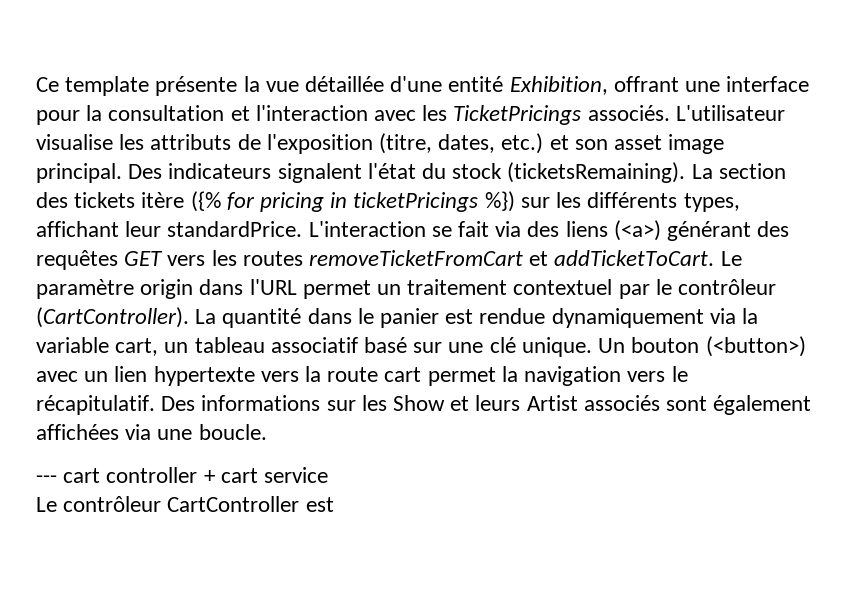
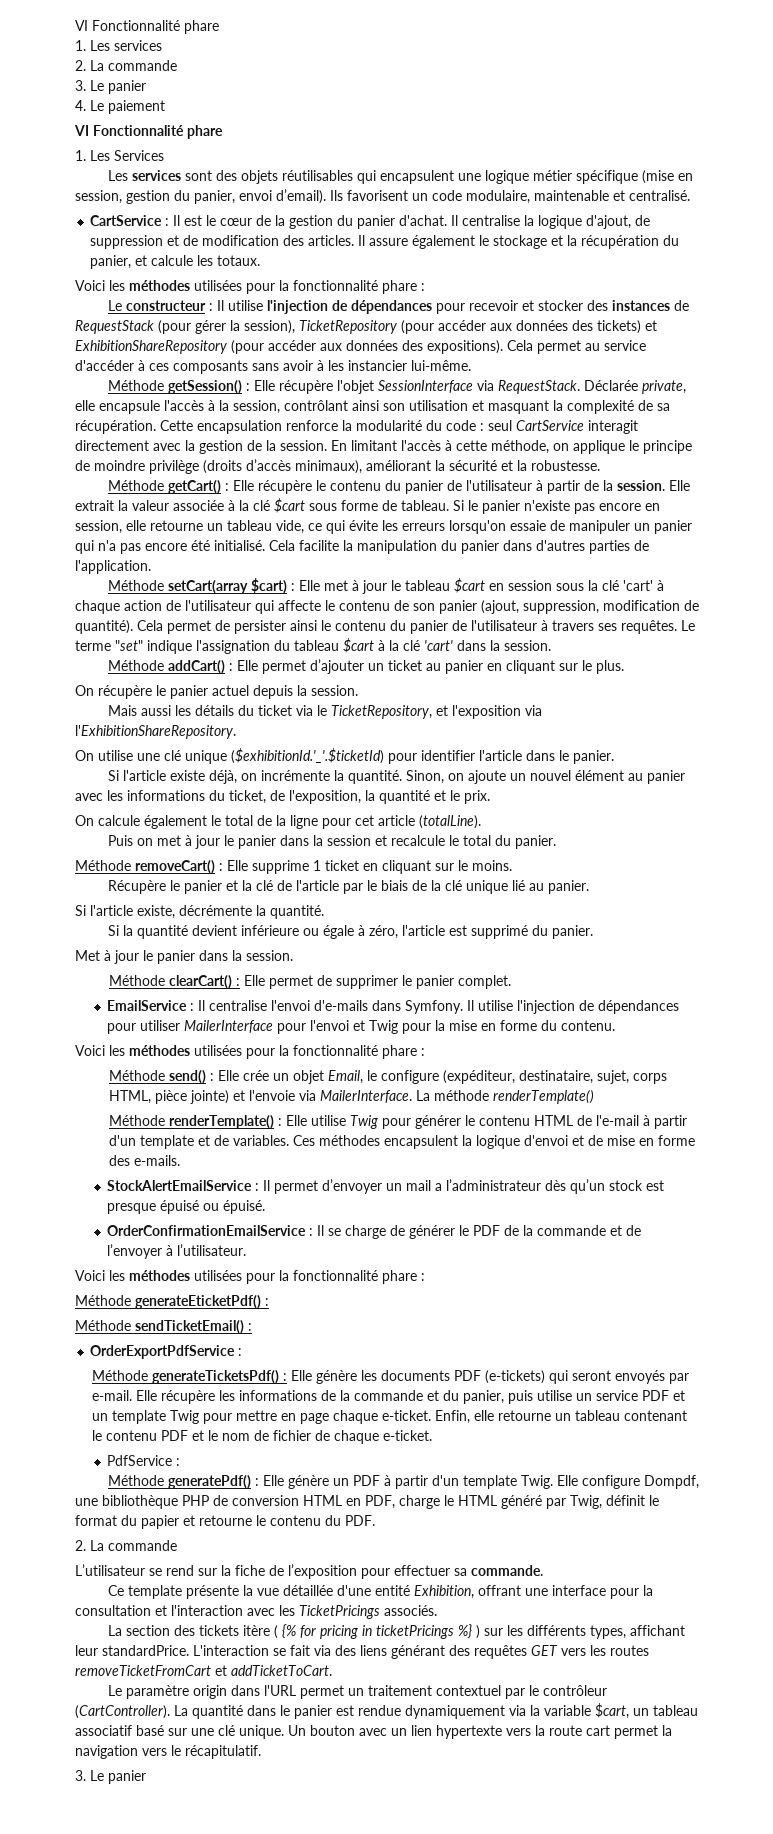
(36, 84) none -> [75,20,219,34] [75,40,162,51] [75,60,177,71] [75,80,146,94] [75,100,165,114] [74,125,223,139] [75,150,164,161] [107,170,693,184] [75,189,690,204] [90,215,651,229] [90,235,680,249] [90,255,261,269] [75,280,425,294] [107,300,689,314] [75,320,657,334] [75,340,646,354] [75,360,471,374] [107,380,686,394] [75,400,670,414] [75,420,638,434] [75,440,692,454] [75,459,600,474] [107,480,690,494] [75,498,660,514] [75,520,692,534] [75,540,649,554] [75,560,151,574] [107,578,664,594] [75,600,699,614] [75,620,695,634] [75,638,551,654] [107,659,624,674] [75,685,358,699] [107,705,542,719] [75,725,236,739] [75,748,614,764] [107,770,685,784] [75,790,490,804] [75,815,481,829] [107,835,556,849] [75,860,512,874] [107,880,589,894] [75,905,324,919] [107,925,593,939] [75,950,293,964] [108,975,511,989] [107,1000,680,1014] [107,1020,616,1034] [75,1045,425,1059] [108,1070,667,1084] [108,1090,594,1104] [108,1115,687,1129] [108,1135,695,1149] [108,1155,180,1166] [107,1179,665,1194] [107,1200,266,1214] [107,1225,642,1239] [107,1244,247,1259] [75,1270,425,1284] [75,1295,269,1309] [75,1320,252,1334] [90,1345,243,1359] [91,1370,689,1384] [91,1390,685,1404] [91,1410,687,1424] [91,1430,432,1444] [107,1455,181,1466] [107,1475,699,1489] [75,1495,659,1509] [75,1515,375,1529] [75,1540,177,1551] [75,1564,543,1579] VI Fonctionnalité phare // 1. Les services // 2. La commande // 3. Le panier // 4. Le paiement // VI Fonctionnalité phare // 1. Les Services // Les services sont des objets réutilisables qui encapsulent une logique métier spécifique (mise en session, gestion du panier, envoi d’email). Ils favorisent un code modulaire, maintenable et centralisé. // CartService : Il est le cœur de la gestion du panier d'achat. Il centralise la logique d'ajout, de suppression et de modification des articles. Il assure également le stockage et la récupération du panier, et calcule les totaux. // Voici les méthodes utilisées pour la fonctionnalité phare : // Le constructeur : Il utilise l'injection de dépendances pour recevoir et stocker des instances de RequestStack (pour gérer la session), TicketRepository (pour accéder aux données des tickets) et ExhibitionShareRepository (pour accéder aux données des expositions). Cela permet au service d'accéder à ces composants sans avoir à les instancier lui-même. // Méthode getSession() : Elle récupère l'objet SessionInterface via RequestStack. Déclarée private, elle encapsule l'accès à la session, contrôlant ainsi son utilisation et masquant la complexité de sa récupération. Cette encapsulation renforce la modularité du code : seul CartService interagit directement avec la gestion de la session. En limitant l'accès à cette méthode, on applique le principe de moindre privilège (droits d’accès minimaux), améliorant la sécurité et la robustesse. // Méthode getCart() : Elle récupère le contenu du panier de l'utilisateur à partir de la session. Elle extrait la valeur associée à la clé $cart sous forme de tableau. Si le panier n'existe pas encore en session, elle retourne un tableau vide, ce qui évite les erreurs lorsqu'on essaie de manipuler un panier qui n'a pas encore été initialisé. Cela facilite la manipulation du panier dans d'autres parties de l'application. // Méthode setCart(array $cart) : Elle met à jour le tableau $cart en session sous la clé 'cart' à chaque action de l'utilisateur qui affecte le contenu de son panier (ajout, suppression, modification de quantité). Cela permet de persister ainsi le contenu du panier de l'utilisateur à travers ses requêtes. Le terme "set" indique l'assignation du tableau $cart à la clé 'cart' dans la session. // Méthode addCart() : Elle permet d’ajouter un ticket au panier en cliquant sur le plus. // On récupère le panier actuel depuis la session. // Mais aussi les détails du ticket via le TicketRepository, et l'exposition via l'ExhibitionShareRepository. // On utilise une clé unique ($exhibitionId.'_'.$ticketId) pour identifier l'article dans le panier. // Si l'article existe déjà, on incrémente la quantité. Sinon, on ajoute un nouvel élément au panier avec les informations du ticket, de l'exposition, la quantité et le prix. // On calcule également le total de la ligne pour cet article (totalLine). // Puis on met à jour le panier dans la session et recalcule le total du panier. // Méthode removeCart() : Elle supprime 1 ticket en cliquant sur le moins. // Récupère le panier et la clé de l'article par le biais de la clé unique lié au panier. // Si l'article existe, décrémente la quantité. // Si la quantité devient inférieure ou égale à zéro, l'article est supprimé du panier. // Met à jour le panier dans la session. // Méthode clearCart() : Elle permet de supprimer le panier complet. // EmailService : Il centralise l'envoi d'e-mails dans Symfony. Il utilise l'injection de dépendances pour utiliser MailerInterface pour l'envoi et Twig pour la mise en forme du contenu. // Voici les méthodes utilisées pour la fonctionnalité phare : // Méthode send() : Elle crée un objet Email, le configure (expéditeur, destinataire, sujet, corps HTML, pièce jointe) et l'envoie via MailerInterface. La méthode renderTemplate() // Méthode renderTemplate() : Elle utilise Twig pour générer le contenu HTML de l'e-mail à partir d'un template et de variables. Ces méthodes encapsulent la logique d'envoi et de mise en forme des e-mails. // StockAlertEmailService : Il permet d’envoyer un mail a l’administrateur dès qu’un stock est presque épuisé ou épuisé. // OrderConfirmationEmailService : Il se charge de générer le PDF de la commande et de l’envoyer à l’utilisateur. // Voici les méthodes utilisées pour la fonctionnalité phare : // Méthode generateEticketPdf() : // Méthode sendTicketEmail() : // OrderExportPdfService : // Méthode generateTicketsPdf() : Elle génère les documents PDF (e-tickets) qui seront envoyés par e-mail. Elle récupère les informations de la commande et du panier, puis utilise un service PDF et un template Twig pour mettre en page chaque e-ticket. Enfin, elle retourne un tableau contenant le contenu PDF et le nom de fichier de chaque e-ticket. // PdfService : // Méthode generatePdf() : Elle génère un PDF à partir d'un template Twig. Elle configure Dompdf, une bibliothèque PHP de conversion HTML en PDF, charge le HTML généré par Twig, définit le format du papier et retourne le contenu du PDF. // 2. La commande // L’utilisateur se rend sur la fiche de l’exposition pour effectuer sa commande. //
[675,105,785,121] [36,133,725,154] [36,162,686,183] L'utilisateur visualise les attributs de l'exposition (titre, dates, etc.) et son asset image principal. Des indicateurs signalent l'état du stock (ticketsRemaining). -> (437, 1610) //
[190,191,221,212] ({% -> [273,1624,296,1639] ( {%
[484,191,515,212] %}) -> [457,1624,480,1639] %} )
[613,220,661,241] (<a>) -> (387, 1650) none
(715, 258) none -> (332, 1670) //
[115,338,159,356] cart, -> [595,1703,629,1719] $cart,
[705,336,806,357] (<button>) -> (355, 1730) none
[161,395,812,415] [36,424,267,440] [36,467,329,483] [36,496,334,512] Des informations sur les Show et leurs Artist associés sont également affichées via une boucle. // --- cart controller + cart service // Le contrôleur CartController est -> [75,1770,146,1784] // 3. Le panier

